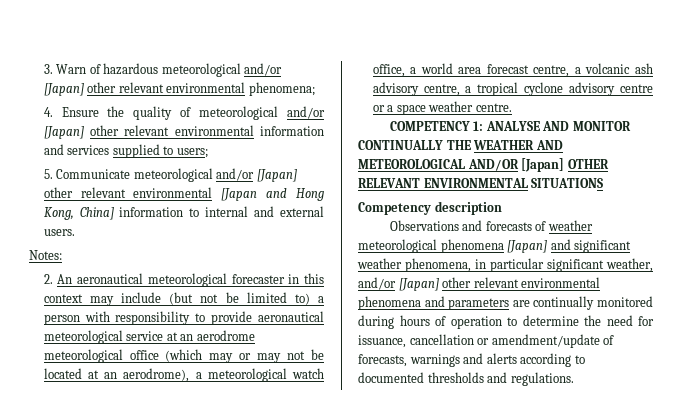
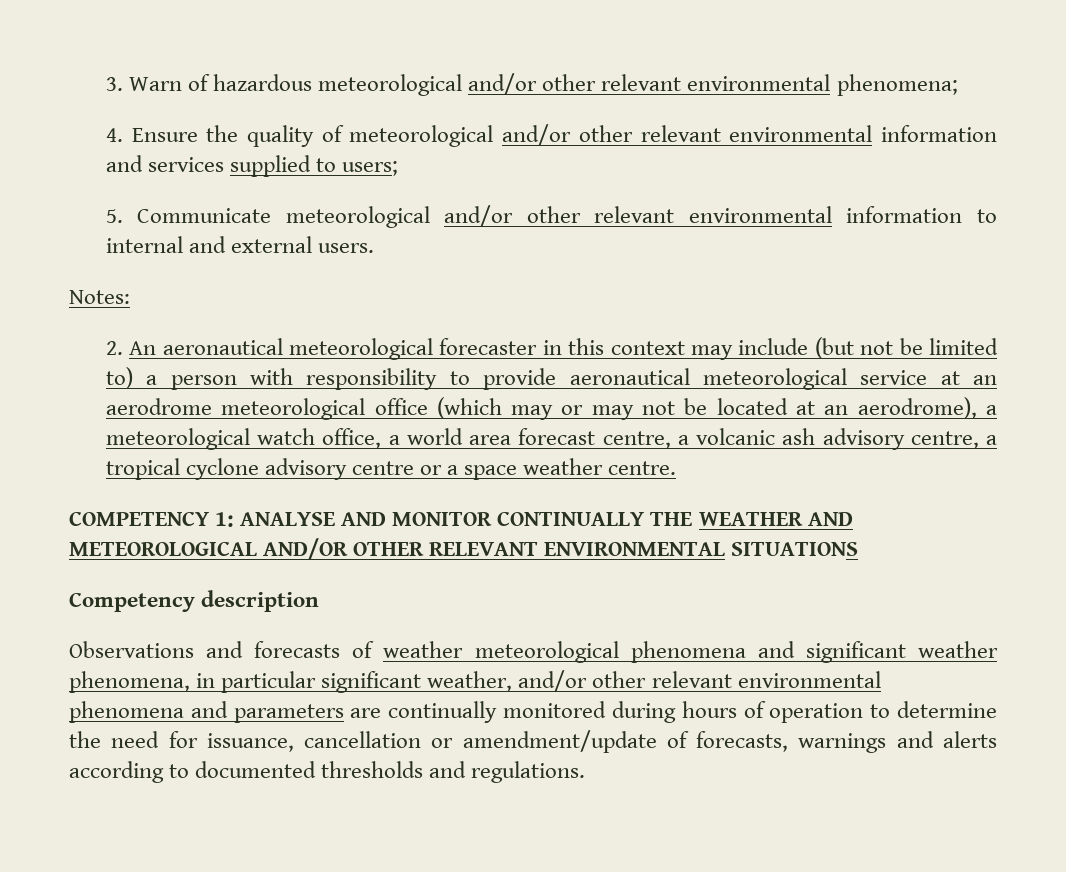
[43,83,84,96] [Japan] -> (538, 84) none
[43,126,84,139] [Japan] -> (572, 135) none
[256,169,297,182] [43,187,324,201] [43,207,114,220] [Japan] other relevant environmental [Japan and Hong Kong, China] -> [526,206,832,223] other relevant environmental
[521,158,565,172] [Japan] -> (349, 549) none
[507,240,548,253] [Japan] -> (746, 652) none
[398,278,439,291] [Japan] -> (588, 681) none

